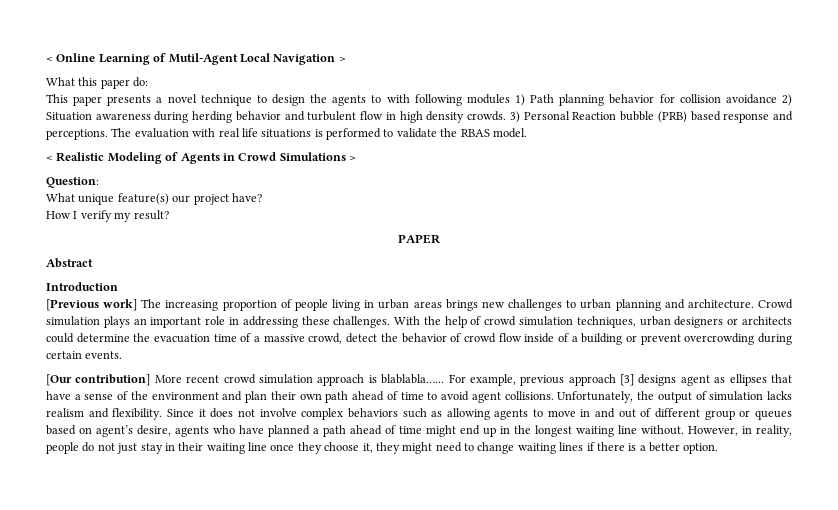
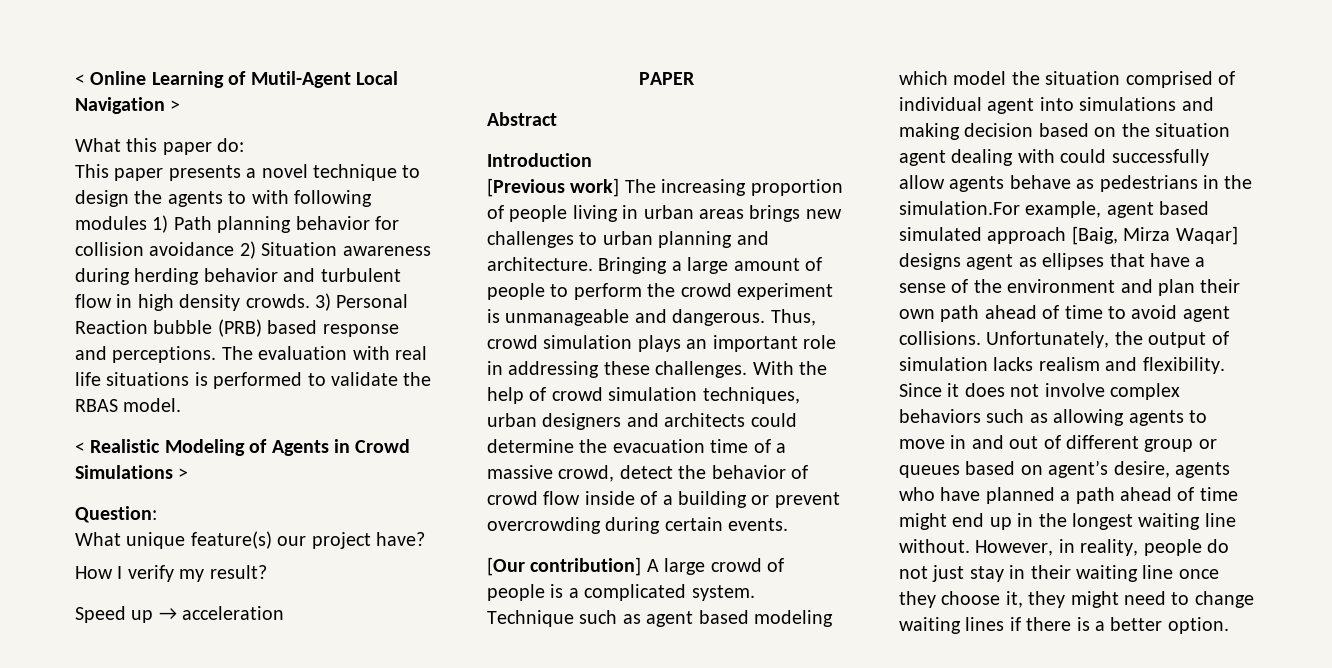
(169, 215) none -> [75,606,285,623] // Speed up → acceleration
[757,299,793,309] Crowd -> [598,257,822,274] [487,283,833,300] [487,309,816,326] [487,335,538,349] Bringing a large amount of people to perform the crowd experiment is unmanageable and dangerous. Thus, crowd
[727,318,739,325] or -> [626,413,659,427] and
[154,374,635,386] More recent crowd simulation approach is blablabla…... For example, previous approach [3] -> [646,558,784,575] [487,584,755,601] [487,610,833,627] [899,71,1235,88] [899,97,1214,114] [899,123,1230,140] [899,149,1209,166] [899,175,1253,192] [899,201,1210,218] [899,226,1238,245] A large crowd of people is a complicated system. Technique such as agent based modeling which model the situation comprised of individual agent into simulations and making decision based on the situation agent dealing with could successfully allow agents behave as pedestrians in the simulation.For example, agent based simulated approach [Baig, Mirza Waqar]

